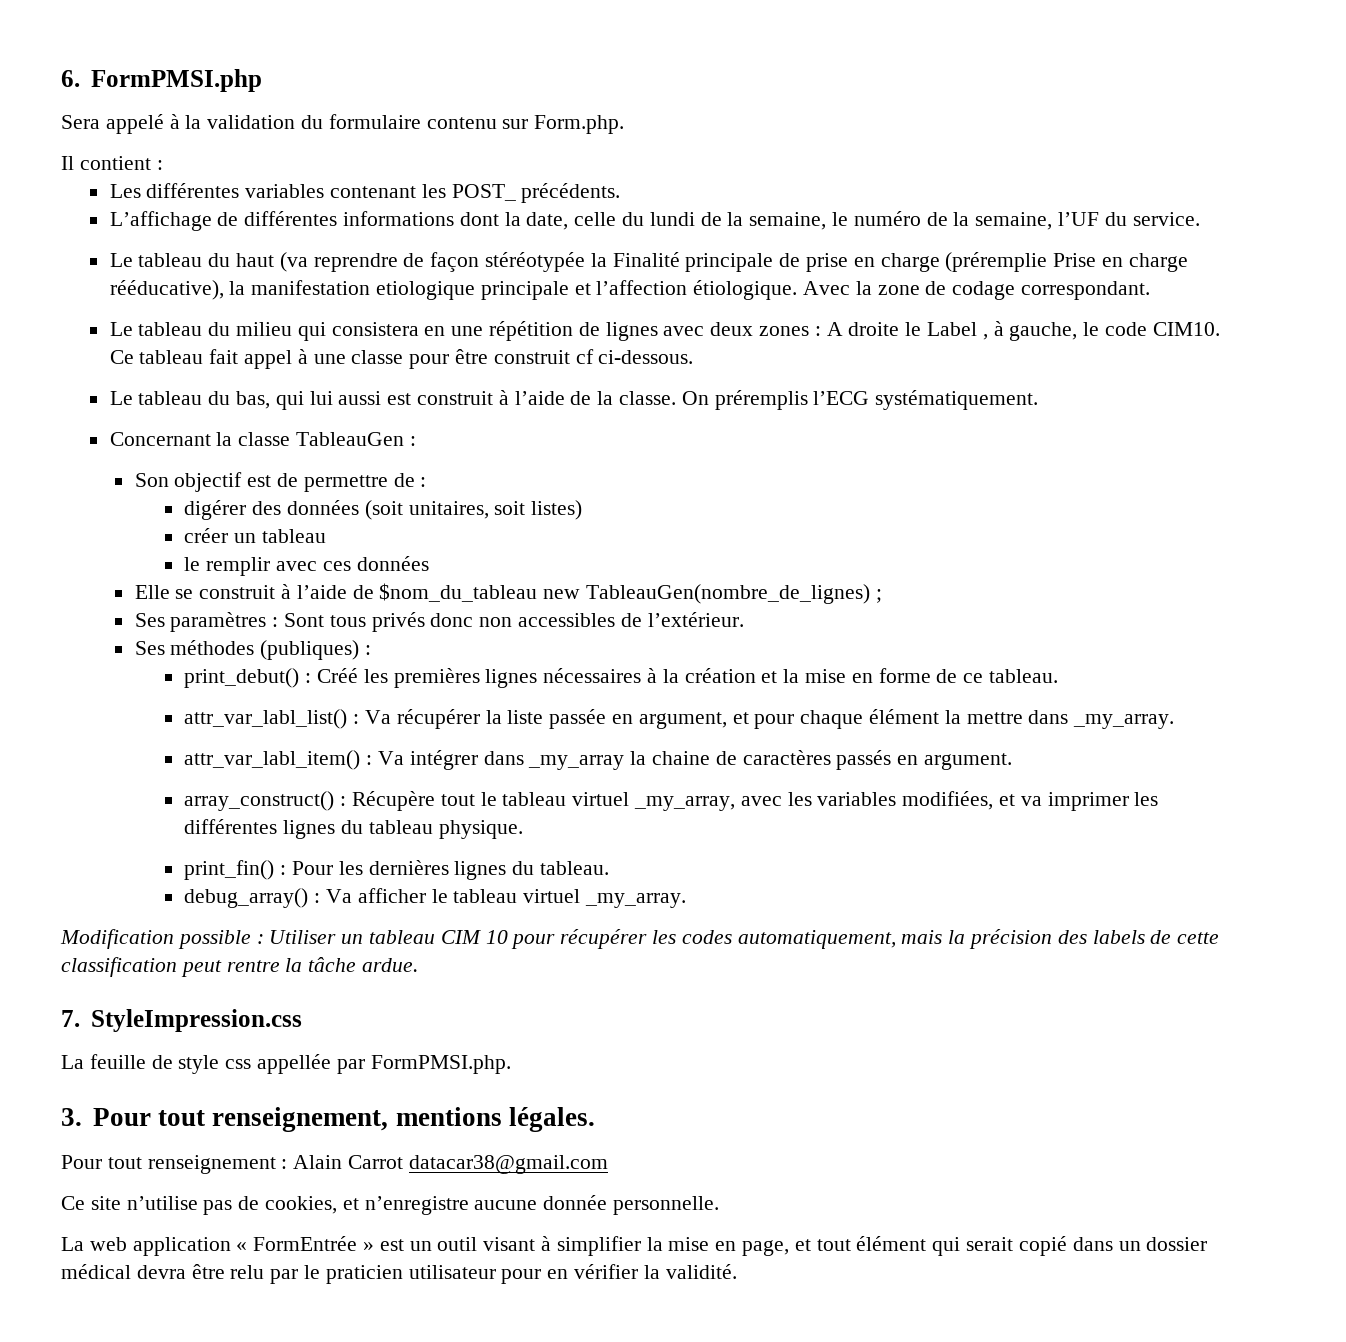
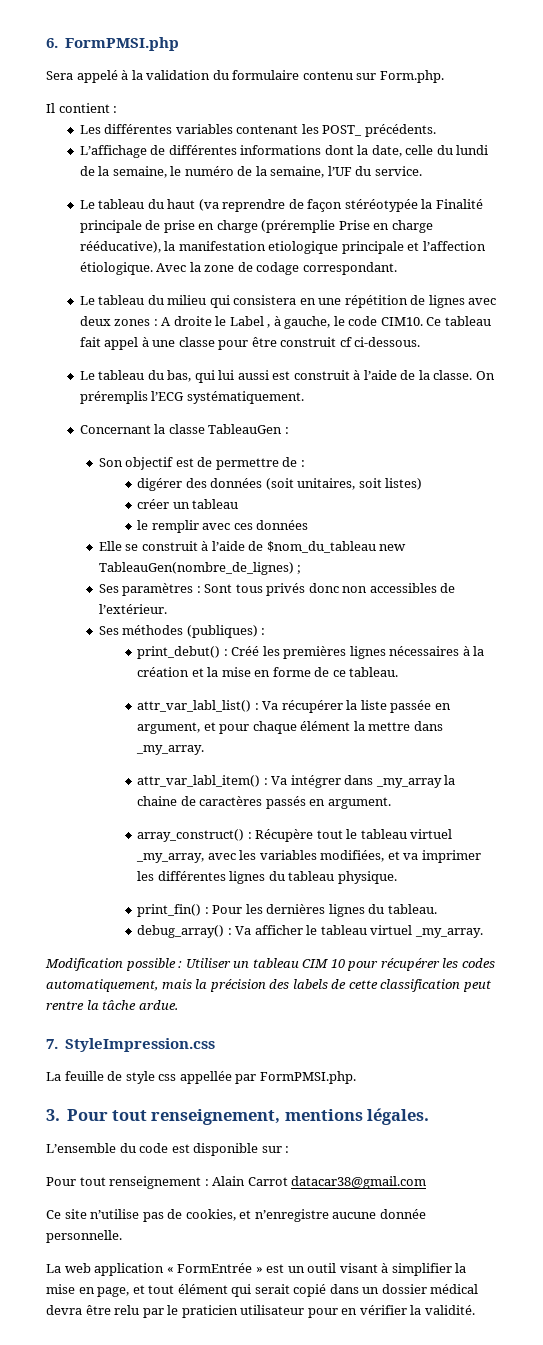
(595, 1119) none -> [46,1143,290,1156] // L’ensemble du code est disponible sur :

